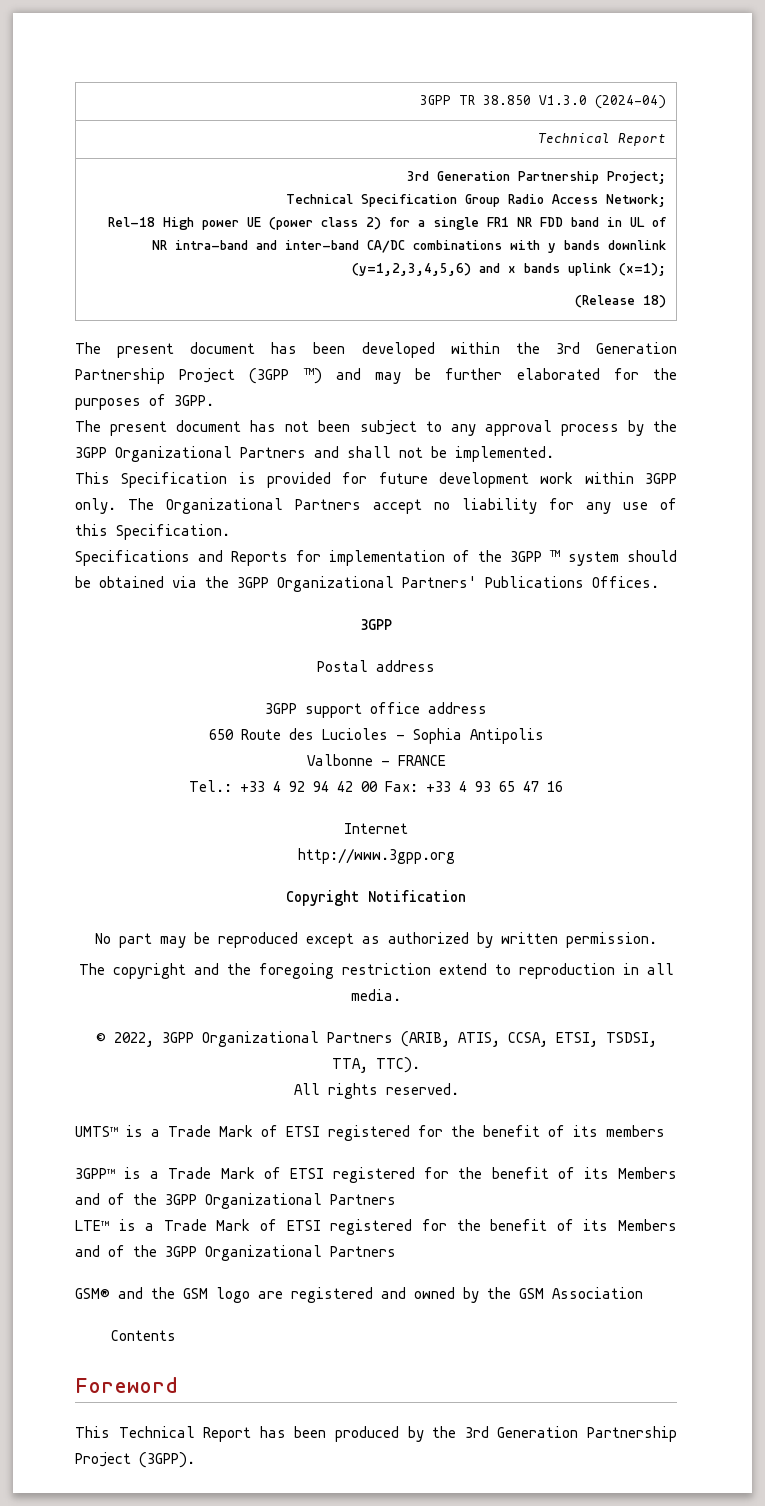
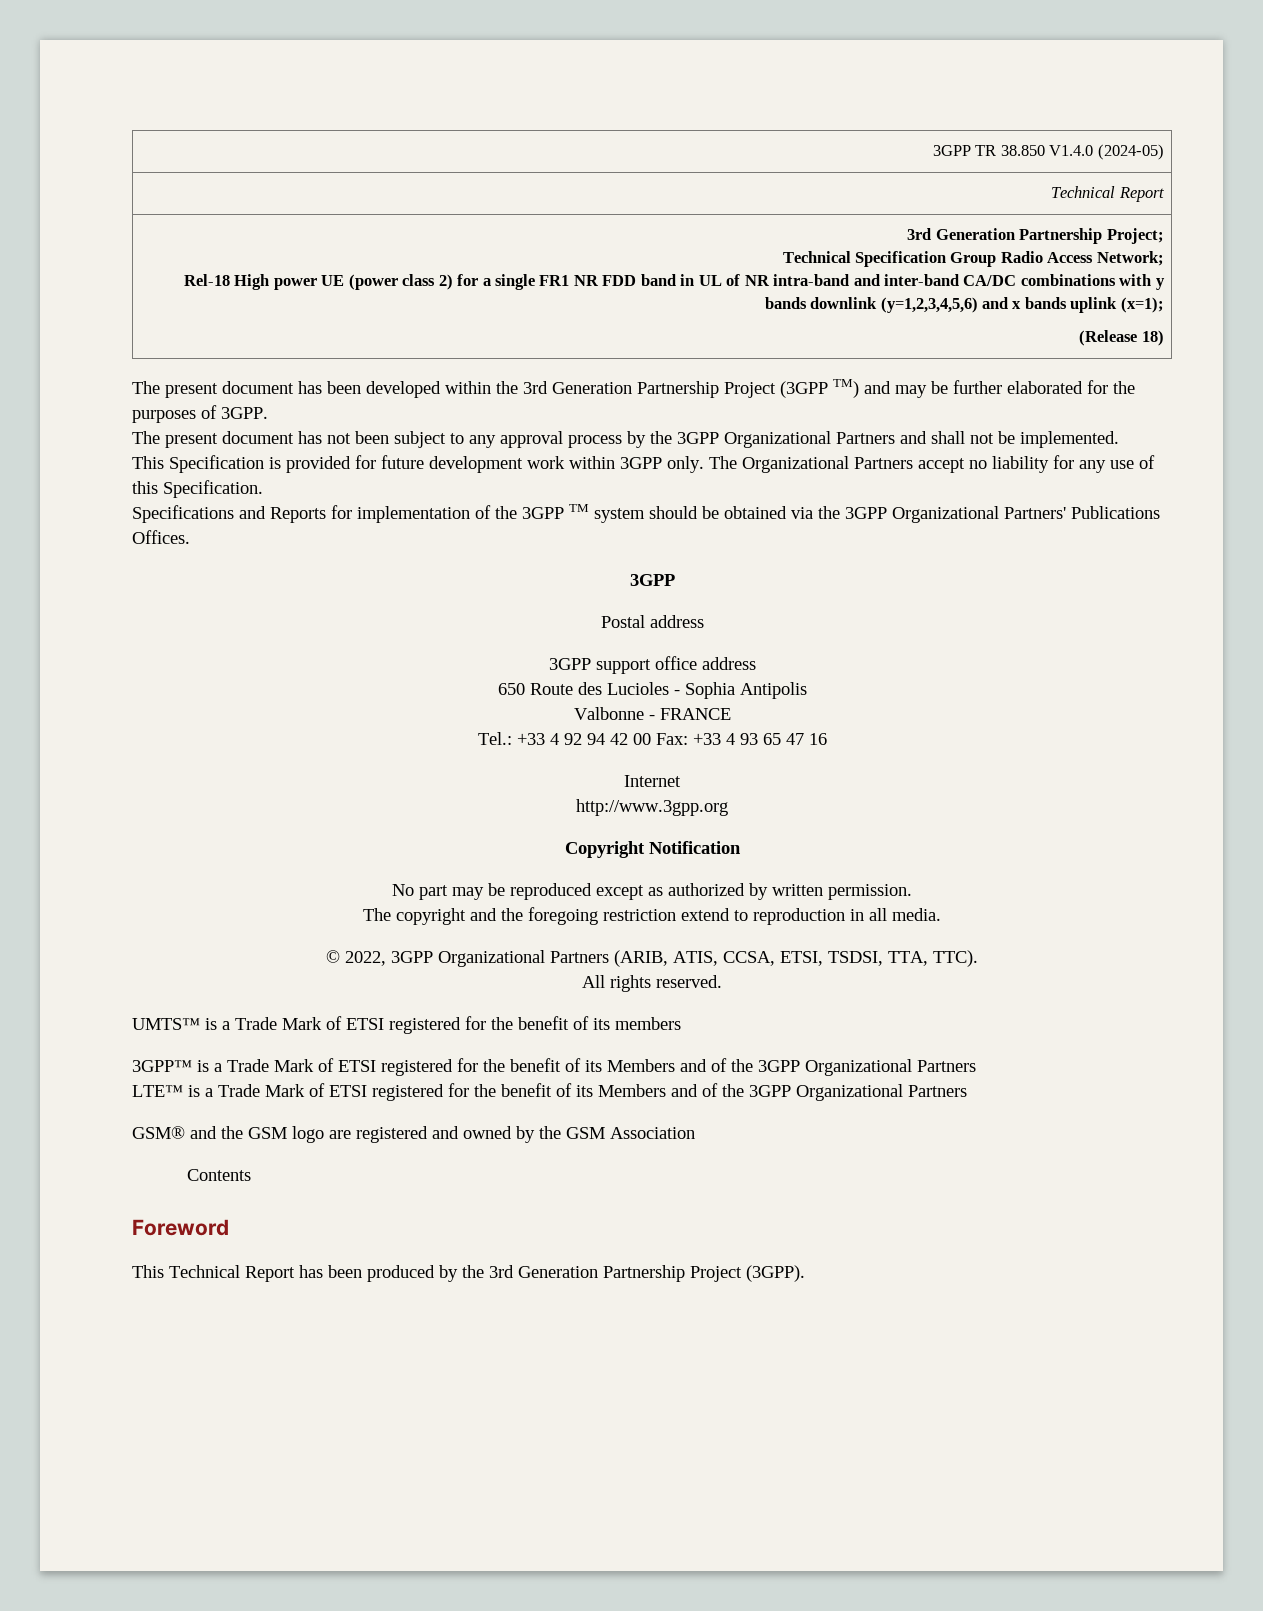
[538,95,666,109] V1.3.0 (2024-04) -> [1049,144,1164,160] V1.4.0 (2024-05)

